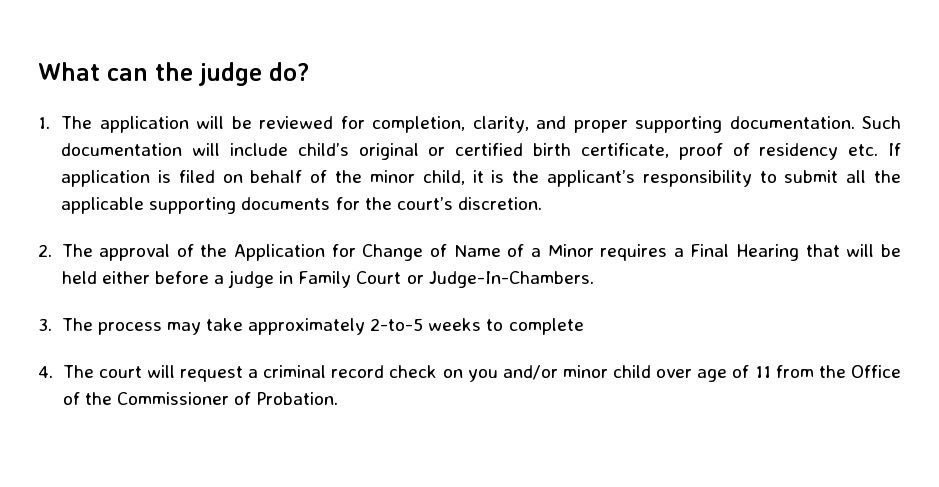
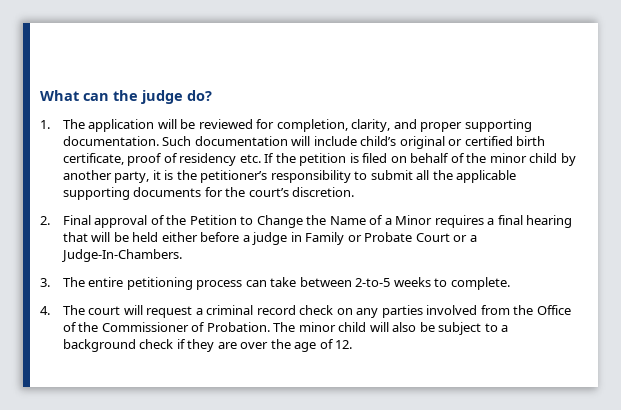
[61,170,151,187] application -> [275,153,347,166] the petition
[422,170,465,185] child, -> [529,153,576,166] [62,170,150,183] child by another party,
[546,170,635,187] applicant’s -> [200,170,268,183] petitioner’s
[61,244,93,257] The -> [62,215,91,225] Final
[234,244,447,261] Application for Change of -> [189,215,327,228] Petition to Change the
[690,244,800,261] Final Hearing -> [497,215,573,228] final hearing
(352, 279) none -> [347,232,413,242] or Probate
(424, 279) none -> [469,235,477,242] a
[97,318,366,335] process may take approximately -> [88,277,352,290] entire petitioning process can take between
[508,318,584,335] complete -> [450,277,510,290] complete.
[467,365,771,382] you and/or minor child over age of 11 -> [356,305,478,318] any parties involved
(339, 398) none -> [273,322,509,335] [62,339,353,352] The minor child will also be subject to a background check if they are over the age of 12.

